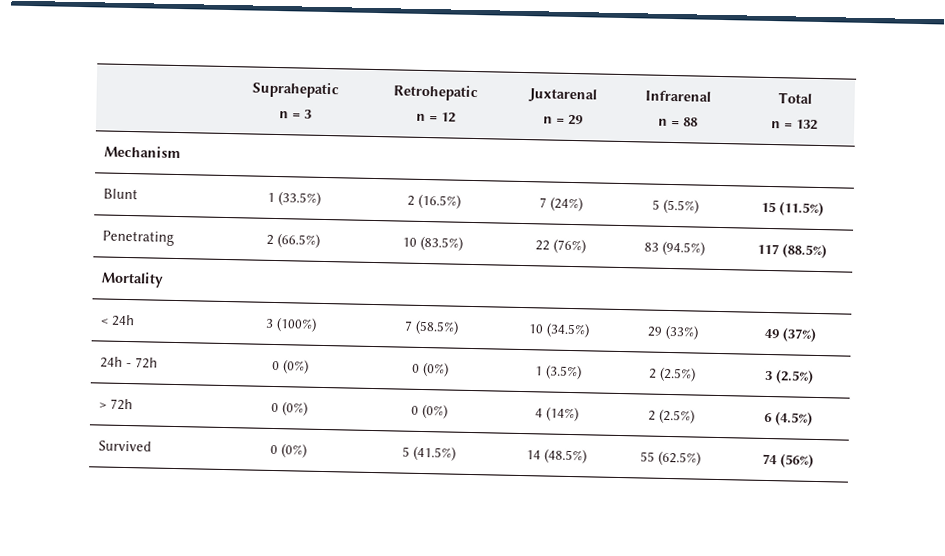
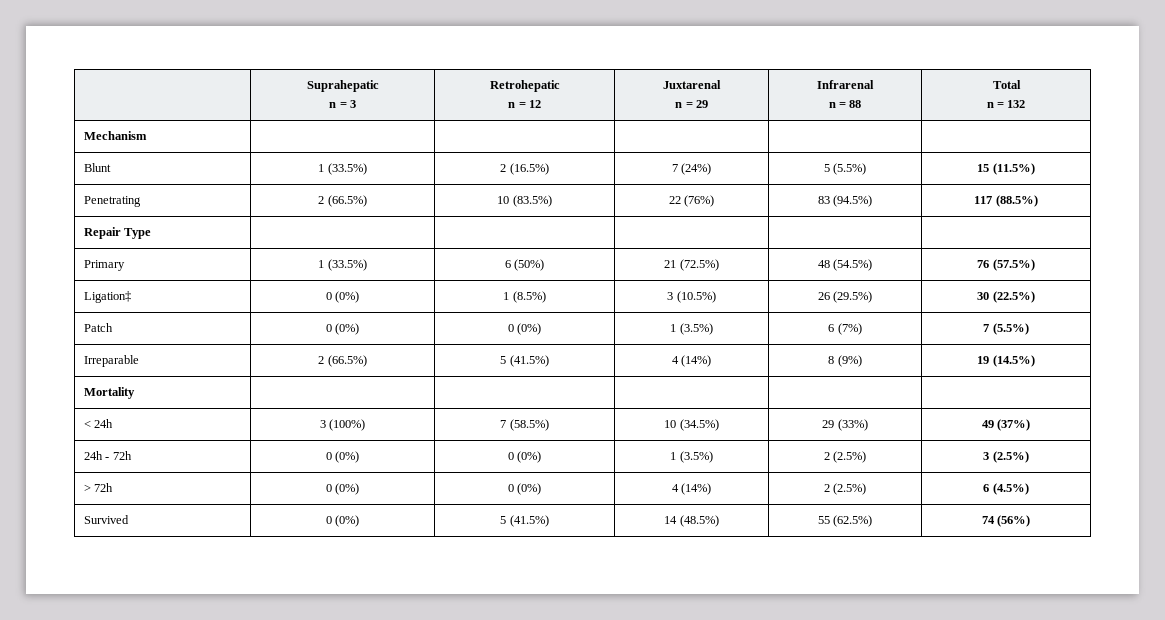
(827, 251) none -> [83,227,152,239] [83,260,125,271] [318,259,367,271] [504,259,545,271] [664,259,719,271] [817,259,873,271] [977,259,1035,271] [83,291,131,303] [325,291,360,303] [503,291,546,303] [667,291,716,303] [817,291,873,303] [977,291,1035,303] [83,323,113,332] [325,323,360,335] [507,323,542,335] [670,323,713,335] [828,323,862,335] [983,323,1029,335] [83,355,139,367] [318,355,367,367] [500,355,549,367] [671,355,712,367] [828,355,862,367] [977,355,1035,367] // Repair Type | | | | | // Primary | 1 (33.5%) | 6 (50%) | 21 (72.5%) | 48 (54.5%) | 76 (57.5%) // Ligation‡ | 0 (0%) | 1 (8.5%) | 3 (10.5%) | 26 (29.5%) | 30 (22.5%) // Patch | 0 (0%) | 0 (0%) | 1 (3.5%) | 6 (7%) | 7 (5.5%) // Irreparable | 2 (66.5%) | 5 (41.5%) | 4 (14%) | 8 (9%) | 19 (14.5%)

